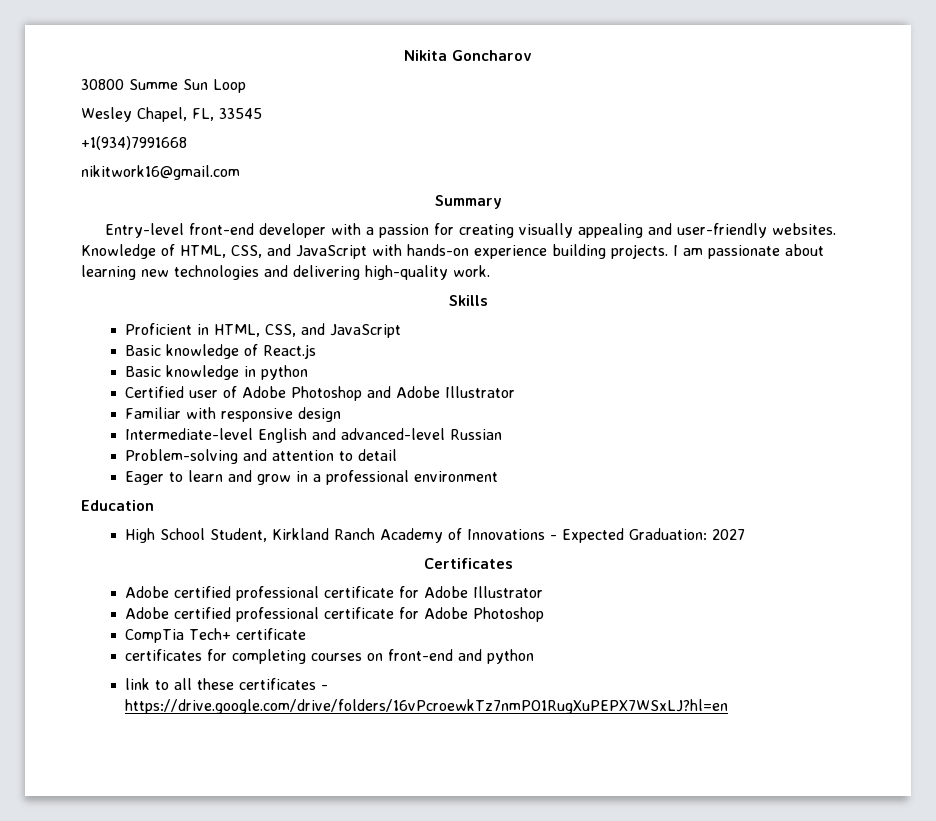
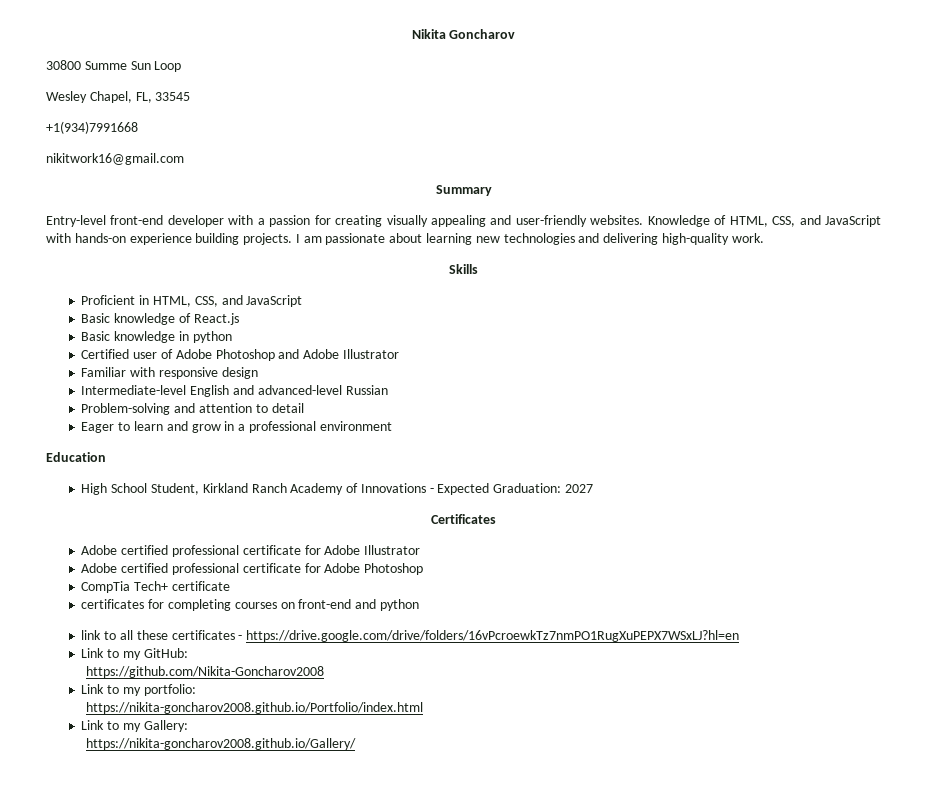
(729, 706) none -> [81,648,188,660] [86,666,325,678] [81,684,196,696] [86,702,424,714] [81,720,188,732] [86,738,357,750] // Link to my GitHub: // https://github.com/Nikita-Goncharov2008 // Link to my portfolio: // https://nikita-goncharov2008.github.io/Portfolio/index.html // Link to my Gallery: // https://nikita-goncharov2008.github.io/Gallery/

